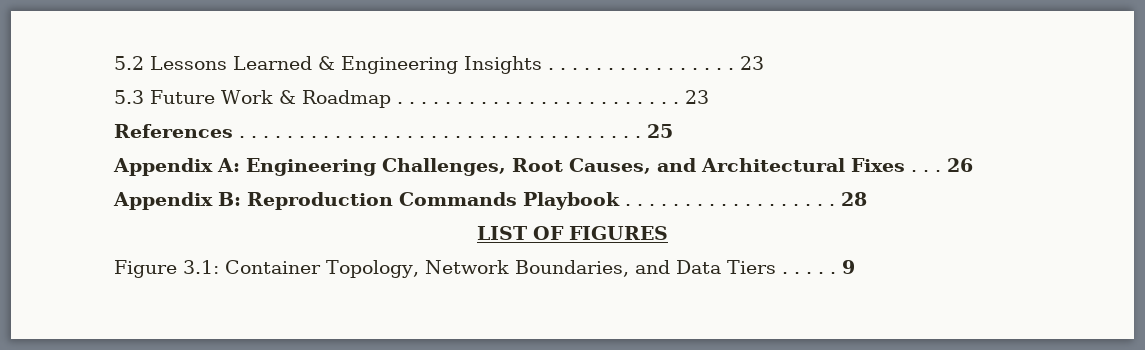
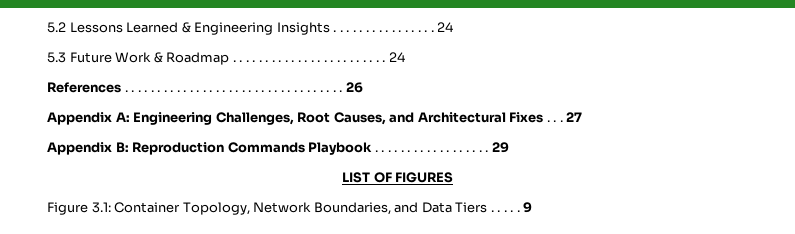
[740,56,764,70] 23 -> [437,22,454,32] 24
[684,90,709,104] 23 -> [388,52,405,62] 24
[647,124,673,138] 25 -> [345,82,363,93] 26
[947,158,973,172] 26 -> [566,112,583,122] 27
[841,192,867,206] 28 -> [491,142,509,153] 29

